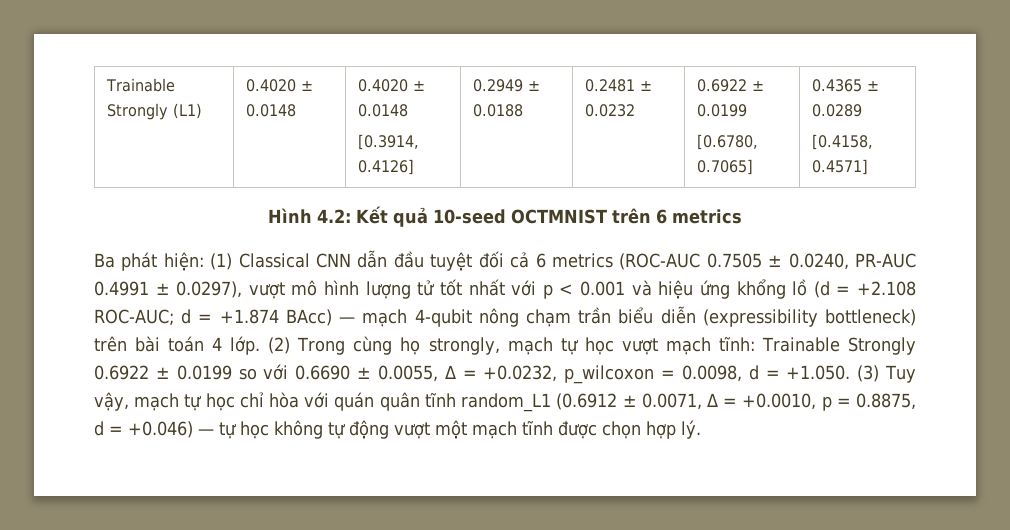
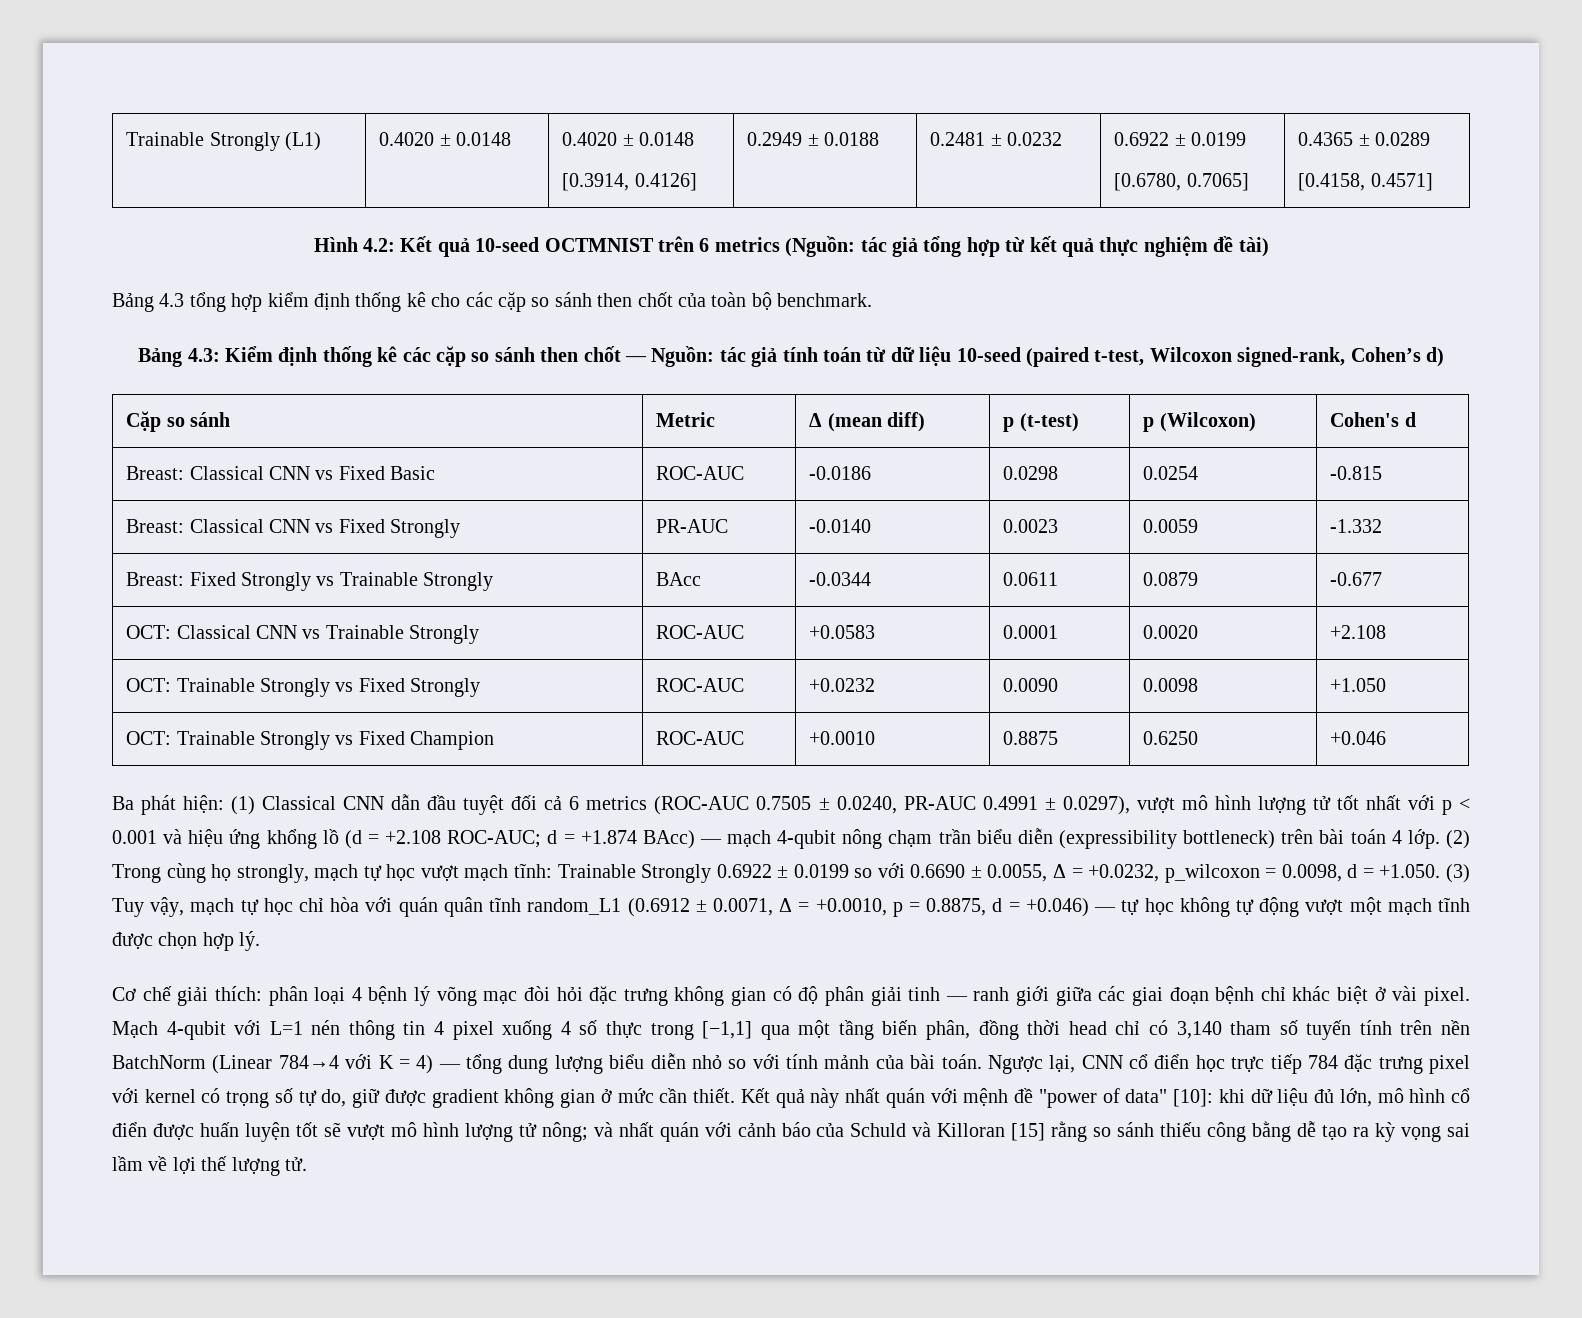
(742, 216) none -> [785,236,1269,257] [112,292,873,312] [138,346,1444,367] [126,411,231,432] [656,412,716,427] [809,412,926,432] [1003,413,1079,432] [1143,412,1256,432] [1330,412,1416,427] [126,466,436,480] [656,466,745,480] [809,466,872,480] [1003,466,1059,480] [1143,466,1199,480] [1330,466,1383,480] [126,519,461,538] [656,519,729,533] [809,519,872,533] [1003,519,1059,533] [1143,519,1199,533] [1330,519,1383,533] [126,572,494,591] [656,572,702,586] [809,572,872,586] [1003,572,1059,586] [1143,572,1199,586] [1330,572,1383,586] [126,625,480,644] [656,625,745,639] [809,625,876,639] [1003,625,1059,639] [1143,625,1199,639] [1330,625,1387,639] [126,678,481,697] [656,678,745,692] [809,678,876,692] [1003,678,1059,692] [1143,678,1199,692] [1330,678,1387,692] [126,731,495,750] [656,731,745,745] [809,731,876,745] [1003,731,1059,745] [1143,731,1199,745] [1330,731,1387,745] (Nguồn: tác giả tổng hợp từ kết quả thực nghiệm đề tài) // Bảng 4.3 tổng hợp kiểm định thống kê cho các cặp so sánh then chốt của toàn bộ benchmark. // Bảng 4.3: Kiểm định thống kê các cặp so sánh then chốt — Nguồn: tác giả tính toán từ dữ liệu 10-seed (paired t-test, Wilcoxon signed-rank, Cohen’s d) // Cặp so sánh | Metric | Δ (mean diff) | p (t-test) | p (Wilcoxon) | Cohen's d // Breast: Classical CNN vs Fixed Basic | ROC-AUC | -0.0186 | 0.0298 | 0.0254 | -0.815 // Breast: Classical CNN vs Fixed Strongly | PR-AUC | -0.0140 | 0.0023 | 0.0059 | -1.332 // Breast: Fixed Strongly vs Trainable Strongly | BAcc | -0.0344 | 0.0611 | 0.0879 | -0.677 // OCT: Classical CNN vs Trainable Strongly | ROC-AUC | +0.0583 | 0.0001 | 0.0020 | +2.108 // OCT: Trainable Strongly vs Fixed Strongly | ROC-AUC | +0.0232 | 0.0090 | 0.0098 | +1.050 // OCT: Trainable Strongly vs Fixed Champion | ROC-AUC | +0.0010 | 0.8875 | 0.6250 | +0.046
(701, 429) none -> [112,986,1470,1006] [112,1020,1470,1040] [112,1053,1470,1074] [112,1088,1471,1108] [112,1121,1471,1142] [112,1156,307,1176] // Cơ chế giải thích: phân loại 4 bệnh lý võng mạc đòi hỏi đặc trưng không gian có độ phân giải tinh — ranh giới giữa các giai đoạn bệnh chỉ khác biệt ở vài pixel. Mạch 4-qubit với L=1 nén thông tin 4 pixel xuống 4 số thực trong [−1,1] qua một tầng biến phân, đồng thời head chỉ có 3,140 tham số tuyến tính trên nền BatchNorm (Linear 784→4 với K = 4) — tổng dung lượng biểu diễn nhỏ so với tính mảnh của bài toán. Ngược lại, CNN cổ điển học trực tiếp 784 đặc trưng pixel với kernel có trọng số tự do, giữ được gradient không gian ở mức cần thiết. Kết quả này nhất quán với mệnh đề "power of data" [10]: khi dữ liệu đủ lớn, mô hình cổ điển được huấn luyện tốt sẽ vượt mô hình lượng tử nông; và nhất quán với cảnh báo của Schuld và Killoran [15] rằng so sánh thiếu công bằng dễ tạo ra kỳ vọng sai lầm về lợi thế lượng tử.

